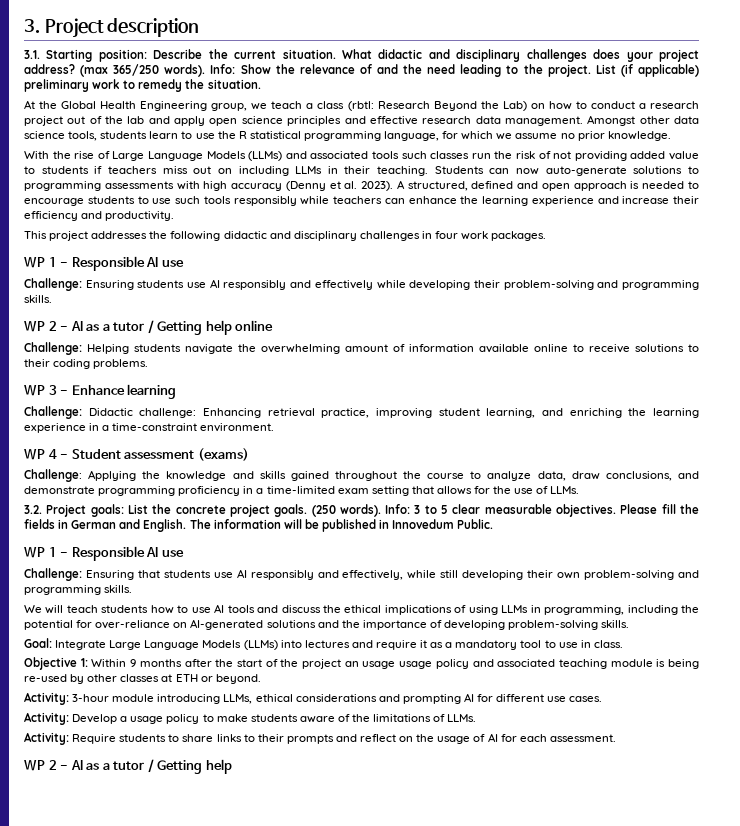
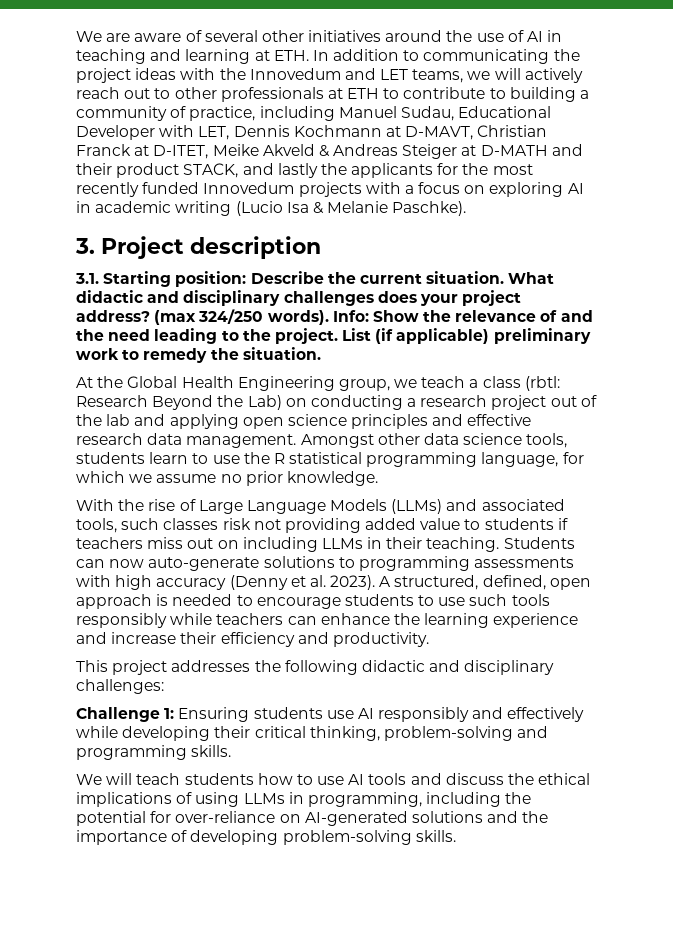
(24, 26) none -> [76,30,563,42] [76,49,580,64] [76,68,583,83] [76,87,590,102] [76,106,552,121] [76,125,548,140] [76,144,583,159] [76,163,533,178] [76,182,584,197] [76,201,467,216] We are aware of several other initiatives around the use of AI in teaching and learning at ETH. In addition to communicating the project ideas with the Innovedum and LET teams, we will actively reach out to other professionals at ETH to contribute to building a community of practice, including Manuel Sudau, Educational Developer with LET, Dennis Kochmann at D-MAVT, Christian Franck at D-ITET, Meike Akveld & Andreas Steiger at D-MATH and their product STACK, and lastly the applicants for the most recently funded Innovedum projects with a focus on exploring AI in academic writing (Lucio Isa & Melanie Paschke). //
[113,64,160,76] 365/250 -> [198,309,264,324] 324/250
[548,101,635,110] how to conduct -> [310,395,403,410] conducting
[174,116,206,126] apply -> [169,414,239,429] applying
[372,151,399,159] tools -> [76,518,117,533] tools,
[471,151,551,159] run the risk of -> [222,518,251,530] risk
[471,181,539,189] defined and -> [482,575,546,590] defined,
[359,231,547,241] [24,256,184,271] [24,278,82,291] challenges in four work packages. // WP 1 - Responsible AI use // Challenge: -> [76,679,164,694] [76,707,175,722] challenges: // Challenge 1:
[503,280,699,290] [24,295,52,303] [24,320,274,335] [24,342,699,355] [24,359,149,369] [24,384,177,399] [24,406,699,419] [24,423,275,433] [24,448,249,461] [24,469,699,482] [24,486,580,496] [24,504,699,517] [24,519,494,532] [24,546,184,561] [24,568,581,581] problem-solving and programming skills. // WP 2 - AI as a tutor / Getting help online // Challenge: Helping students navigate the overwhelming amount of information available online to receive solutions to their coding problems. // WP 3 - Enhance learning // Challenge: Didactic challenge: Enhancing retrieval practice, improving student learning, and enriching the learning experience in a time-constraint environment. // WP 4 - Student assessment (exams) // Challenge: Applying the knowledge and skills gained throughout the course to analyze data, draw conclusions, and demonstrate programming proficiency in a time-limited exam setting that allows for the use of LLMs. // 3.2. Project goals: List the concrete project goals. (250 words). Info: 3 to 5 clear measurable objectives. Please fill the fields in German and English. The information will be published in Innovedum Public. // WP 1 - Responsible AI use // Challenge: Ensuring that students use AI responsibly and effectively, while still developing their own -> [254,726,380,741] critical thinking,
[24,638,623,650] [24,657,699,670] [24,674,261,684] [24,692,603,705] [24,712,477,725] [24,732,616,745] [24,759,232,774] // Goal: Integrate Large Language Models (LLMs) into lectures and require it as a mandatory tool to use in class. // Objective 1: Within 9 months after the start of the project an usage usage policy and associated teaching module is being re-used by other classes at ETH or beyond. // Activity: 3-hour module introducing LLMs, ethical considerations and prompting AI for different use cases. // Activity: Develop a usage policy to make students aware of the limitations of LLMs. // Activity: Require students to share links to their prompts and reflect on the usage of AI for each assessment. // WP 2 - AI as a tutor / Getting help -> (456, 836) none

